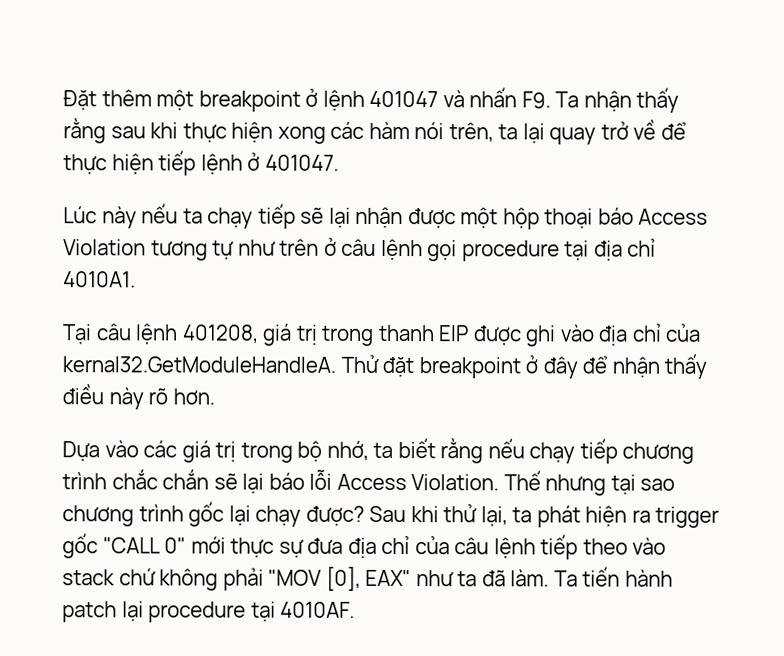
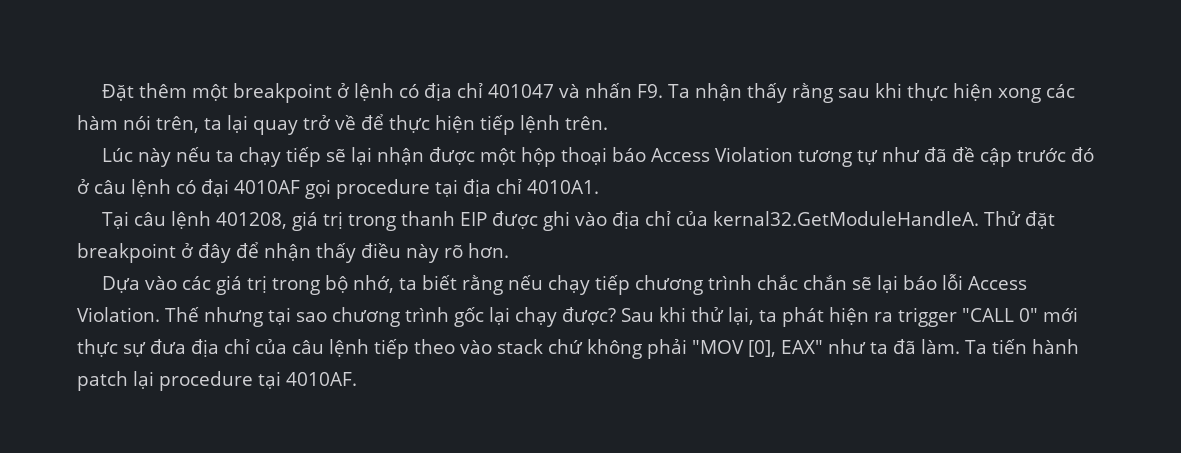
(365, 100) none -> [398,83,483,101] có địa chỉ
[247,152,339,171] ở 401047. -> [565,116,608,130] trên.
[279,237,423,261] trên ở câu lệnh -> [923,147,1094,167] [77,179,300,197] đã đề cập trước đó ở câu lệnh có đại 4010AF
[62,533,98,559] gốc -> (957, 317) none

